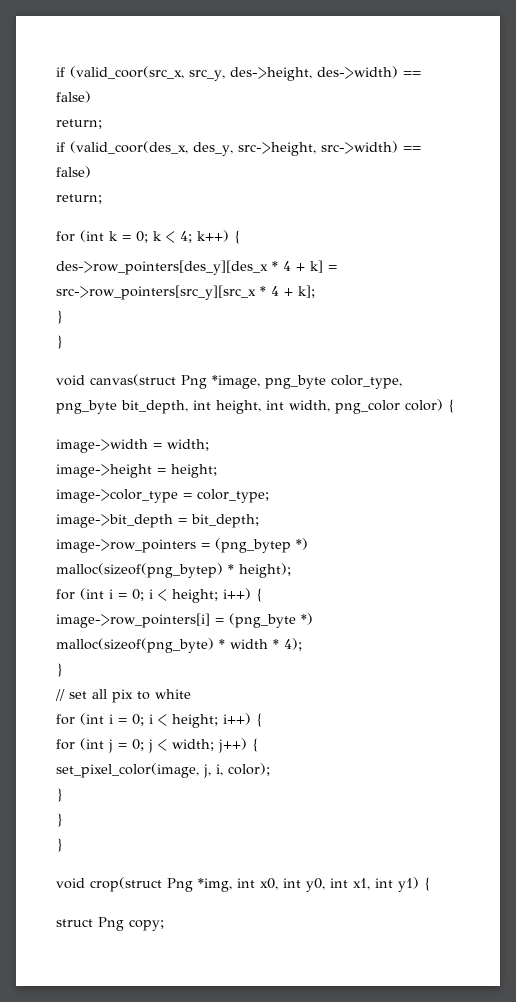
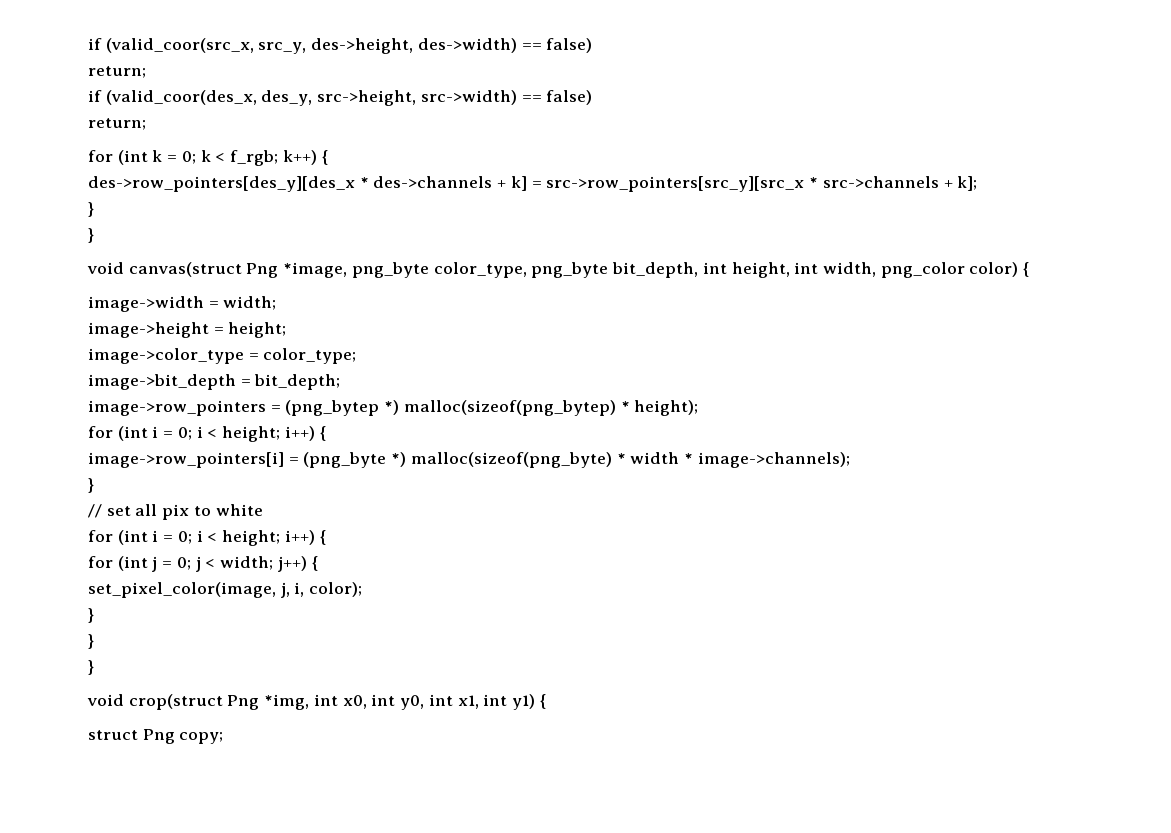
[180,231,192,243] 4; -> [230,150,279,166] f_rgb;
[283,261,291,271] 4 -> [373,176,493,188] des->channels
[271,286,279,296] 4 -> [822,176,939,188] src->channels
[284,638,302,651] 4); -> [697,452,850,468] image->channels);

